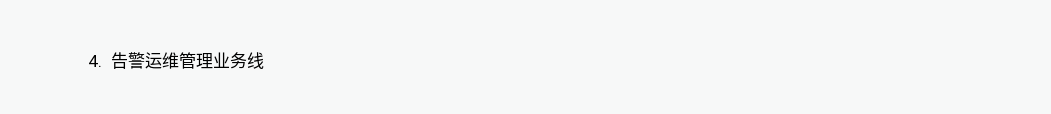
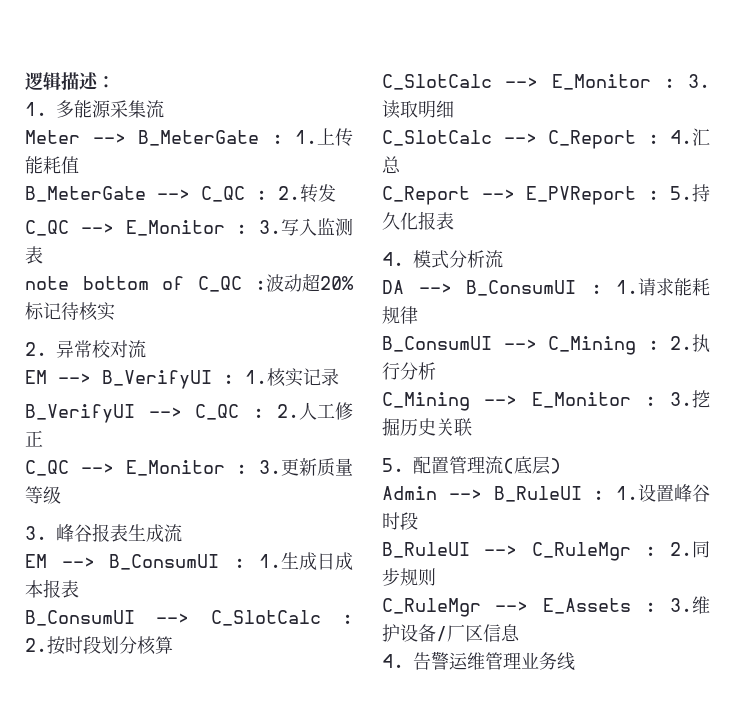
(88, 61) none -> [25,72,115,90] [25,100,164,118] [25,128,353,147] [25,156,79,174] [25,184,336,203] [25,218,353,236] [25,246,43,264] [25,273,354,292] [25,302,115,321] [25,340,146,358] [25,368,339,389] [25,402,353,423] [25,430,43,447] [25,458,353,477] [25,486,61,504] [25,523,182,542] [25,552,353,570] [25,579,79,598] [25,610,353,626] [25,636,173,655] [382,74,710,90] [382,100,454,119] [382,128,710,149] [382,156,401,174] [382,184,710,205] [382,211,454,230] [382,250,503,269] [382,278,710,296] [382,306,418,324] [382,334,710,355] [382,362,436,380] [382,390,710,411] [382,418,472,436] [382,456,561,475] [382,484,710,502] [382,512,418,530] [382,541,710,561] [382,568,436,586] [382,596,710,617] [382,624,520,642] 逻辑描述： // 1.多能源采集流 // Meter --> B_MeterGate : 1.上传能耗值 // B_MeterGate --> C_QC : 2.转发 // C_QC --> E_Monitor : 3.写入监测表 // note bottom of C_QC :波动超20%标记待核实 // 2.异常校对流 // EM --> B_VerifyUI : 1.核实记录 // B_VerifyUI --> C_QC : 2.人工修正 // C_QC --> E_Monitor : 3.更新质量等级 // 3.峰谷报表生成流 // EM --> B_ConsumUI : 1.生成日成本报表 // B_ConsumUI --> C_SlotCalc : 2.按时段划分核算 // C_SlotCalc --> E_Monitor : 3.读取明细 // C_SlotCalc --> C_Report : 4.汇总 // C_Report --> E_PVReport : 5.持久化报表 // 4.模式分析流 // DA --> B_ConsumUI : 1.请求能耗规律 // B_ConsumUI --> C_Mining : 2.执行分析 // C_Mining --> E_Monitor : 3.挖掘历史关联 // 5.配置管理流(底层) // Admin --> B_RuleUI : 1.设置峰谷时段 // B_RuleUI --> C_RuleMgr : 2.同步规则 // C_RuleMgr --> E_Assets : 3.维护设备/厂区信息 //

